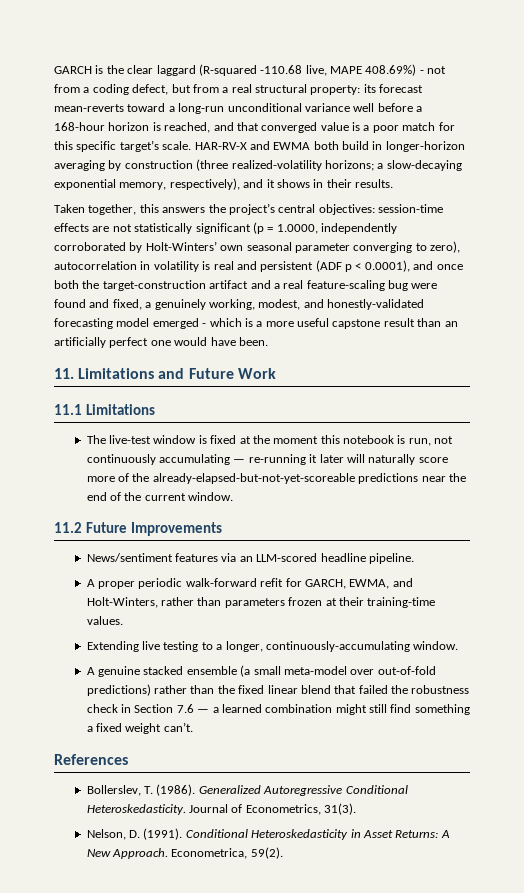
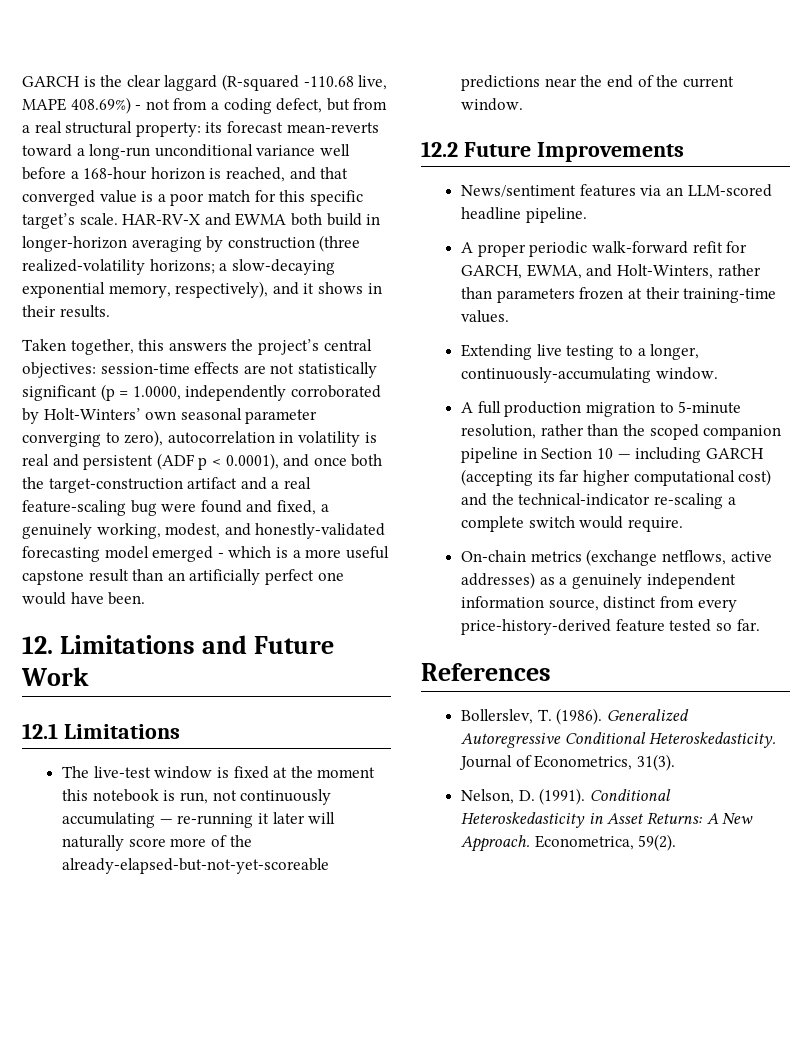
[54,368,74,379] 11. -> [22,636,53,654] 12.
[54,404,82,415] 11.1 -> [22,723,58,739] 12.1
[54,522,82,533] 11.2 -> [421,141,458,157] 12.2
[98,665,436,677] [86,684,470,696] [86,704,470,715] [86,722,193,734] genuine stacked ensemble (a small meta-model over out-of-fold predictions) rather than the fixed linear blend that failed the robustness check in Section 7.6 — a learned combination might still find something a fixed weight can’t. -> [477,401,742,417] [461,424,782,440] [461,447,764,463] [461,469,772,486] [461,493,736,509] [461,516,683,532] [461,549,772,566] [461,572,736,589] [461,596,737,612] [461,619,760,635] full production migration to 5-minute resolution, rather than the scoped companion pipeline in Section 10 — including GARCH (accepting its far higher computational cost) and the technical-indicator re-scaling a complete switch would require. // On-chain metrics (exchange netflows, active addresses) as a genuinely independent information source, distinct from every price-history-derived feature tested so far.

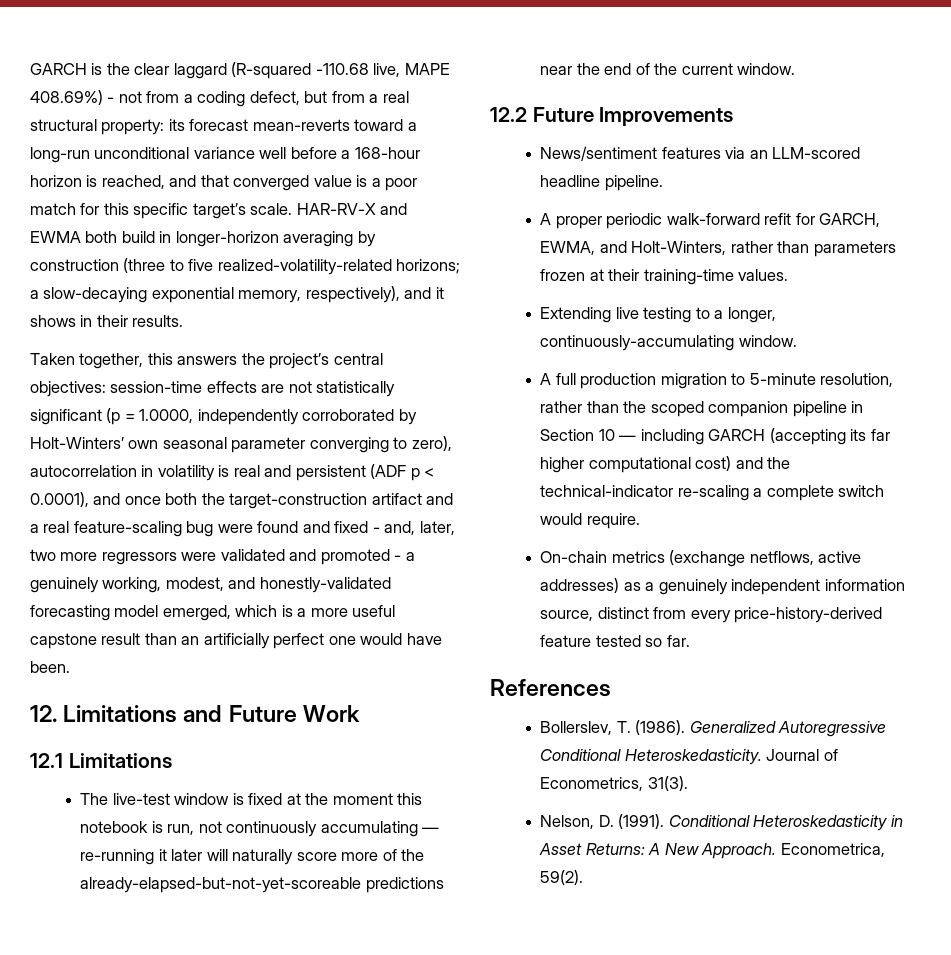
[22,259,145,275] realized-volatility -> [169,259,392,275] to five realized-volatility-related
[276,500,316,515] fixed, -> [334,521,455,535] [30,549,402,565] fixed - and, later, two more regressors were validated and promoted -
[152,546,224,562] emerged - -> [162,605,231,621] emerged,

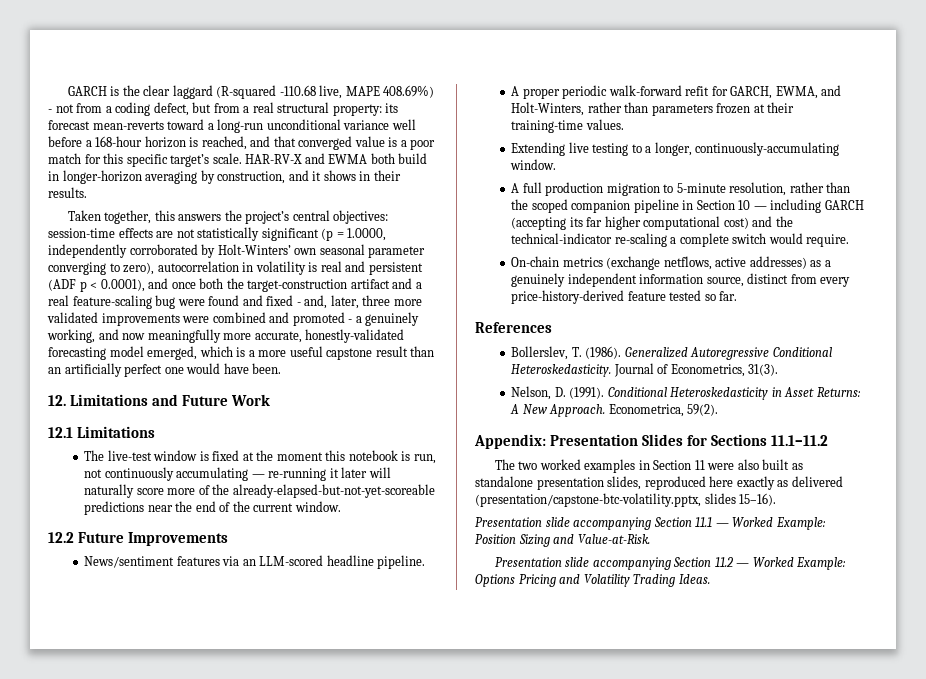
[30,258,461,275] [30,286,400,303] construction (three to five realized-volatility-related horizons; a slow-decaying exponential memory, respectively), -> [217,171,286,184] construction,
[30,549,285,565] two more regressors were validated -> [362,295,422,306] [47,312,266,326] three more validated improvements were combined
[165,577,256,591] modest, and -> [98,329,302,343] and now meaningfully more accurate,
(584, 877) none -> [474,434,829,449] [494,459,803,473] [475,476,843,490] [475,493,777,507] [475,517,826,530] [475,534,650,547] [494,557,847,570] [475,574,710,587] // Appendix: Presentation Slides for Sections 11.1–11.2 // The two worked examples in Section 11 were also built as standalone presentation slides, reproduced here exactly as delivered (presentation/capstone-btc-volatility.pptx, slides 15–16). // Presentation slide accompanying Section 11.1 — Worked Example: Position Sizing and Value-at-Risk. // Presentation slide accompanying Section 11.2 — Worked Example: Options Pricing and Volatility Trading Ideas.

